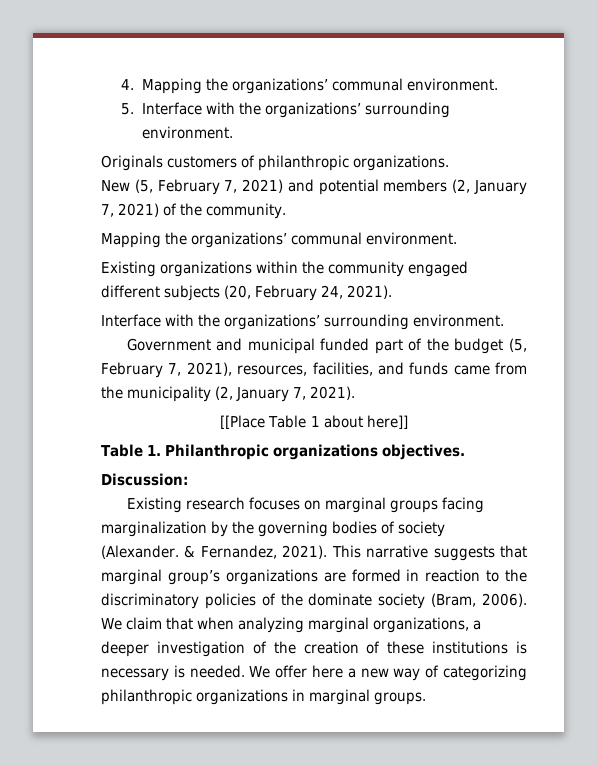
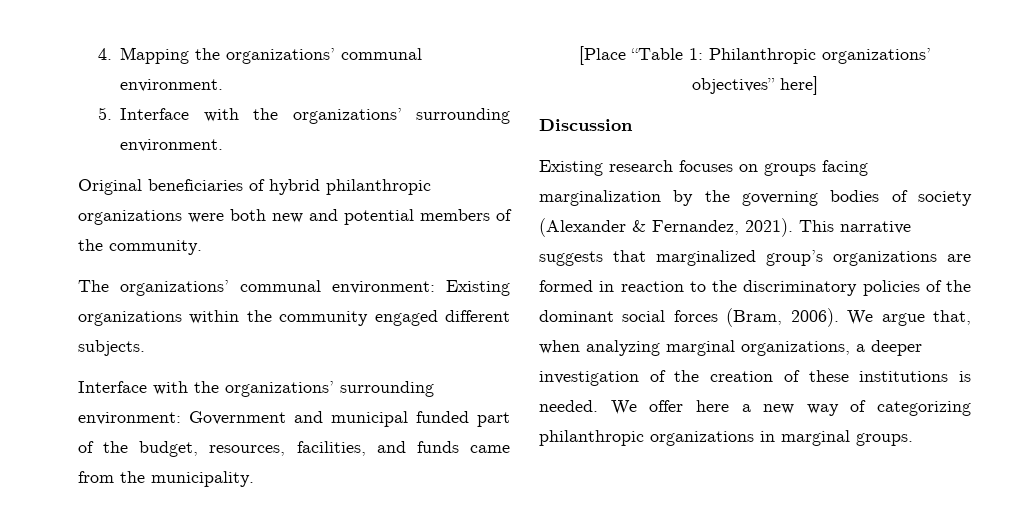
[101,155,450,171] [101,179,527,195] [101,203,160,217] Originals customers of philanthropic organizations. // New (5, February 7, 2021) and potential members (2, January 7, 2021) -> [78,179,431,195] [78,209,490,225] Original beneficiaries of hybrid philanthropic organizations were both new and potential members
[101,232,458,248] Mapping the organizations’ communal environment. // -> [78,280,435,296] The organizations’ communal environment:
[164,285,393,301] [101,314,505,330] subjects (20, February 24, 2021). // Interface with the organizations’ surrounding environment. // -> [78,340,145,356] [78,381,434,397] [78,412,181,425] subjects. // Interface with the organizations’ surrounding environment:
[454,338,527,354] [101,362,232,378] budget (5, February 7, 2021), -> [139,441,199,457] budget,
[127,386,356,402] [220,415,408,429] [101,444,466,460] [101,473,188,486] municipality (2, January 7, 2021). // [[Place Table 1 about here]] // Table 1. Philanthropic organizations objectives. // Discussion: -> [151,471,254,487] [579,46,931,65] [692,76,818,95] [539,119,633,131] municipality. // [Place “Table 1: Philanthropic organizations’ objectives” here] // Discussion
[324,497,386,513] marginal -> (758, 168) none
[101,545,179,559] (Alexander. -> [539,218,626,237] (Alexander
[101,569,162,585] marginal -> [656,250,756,266] marginalized
[308,593,426,609] dominate society -> [539,310,718,322] dominant social forces
[126,617,194,630] claim that -> [881,310,971,326] argue that,
[101,665,185,681] necessary is -> (971, 376) none

